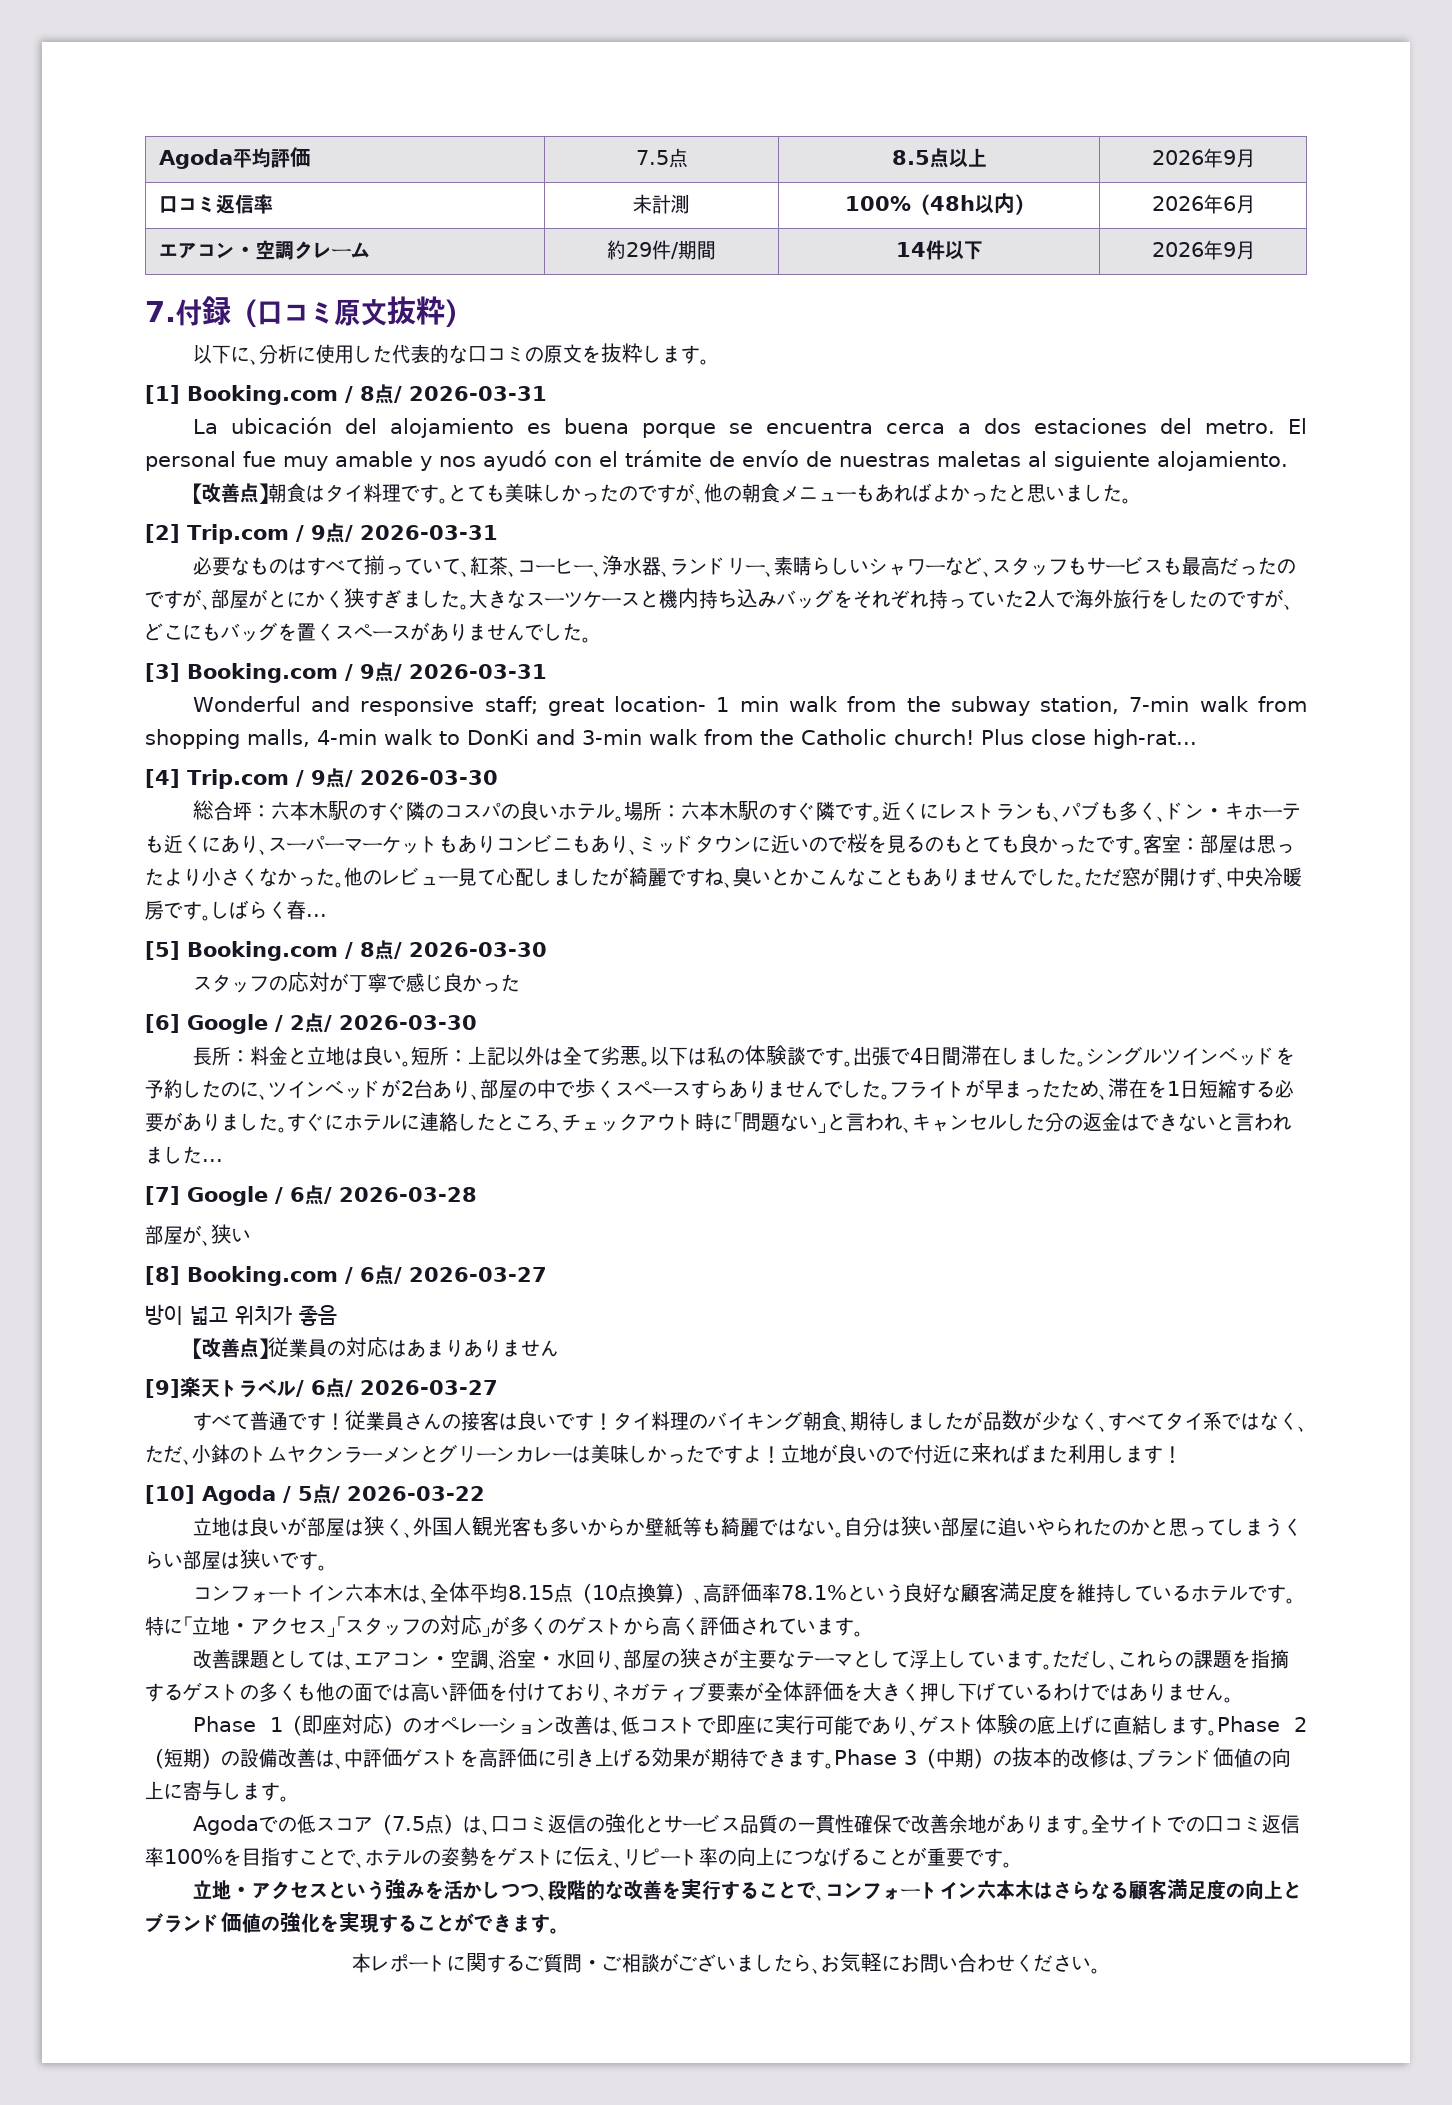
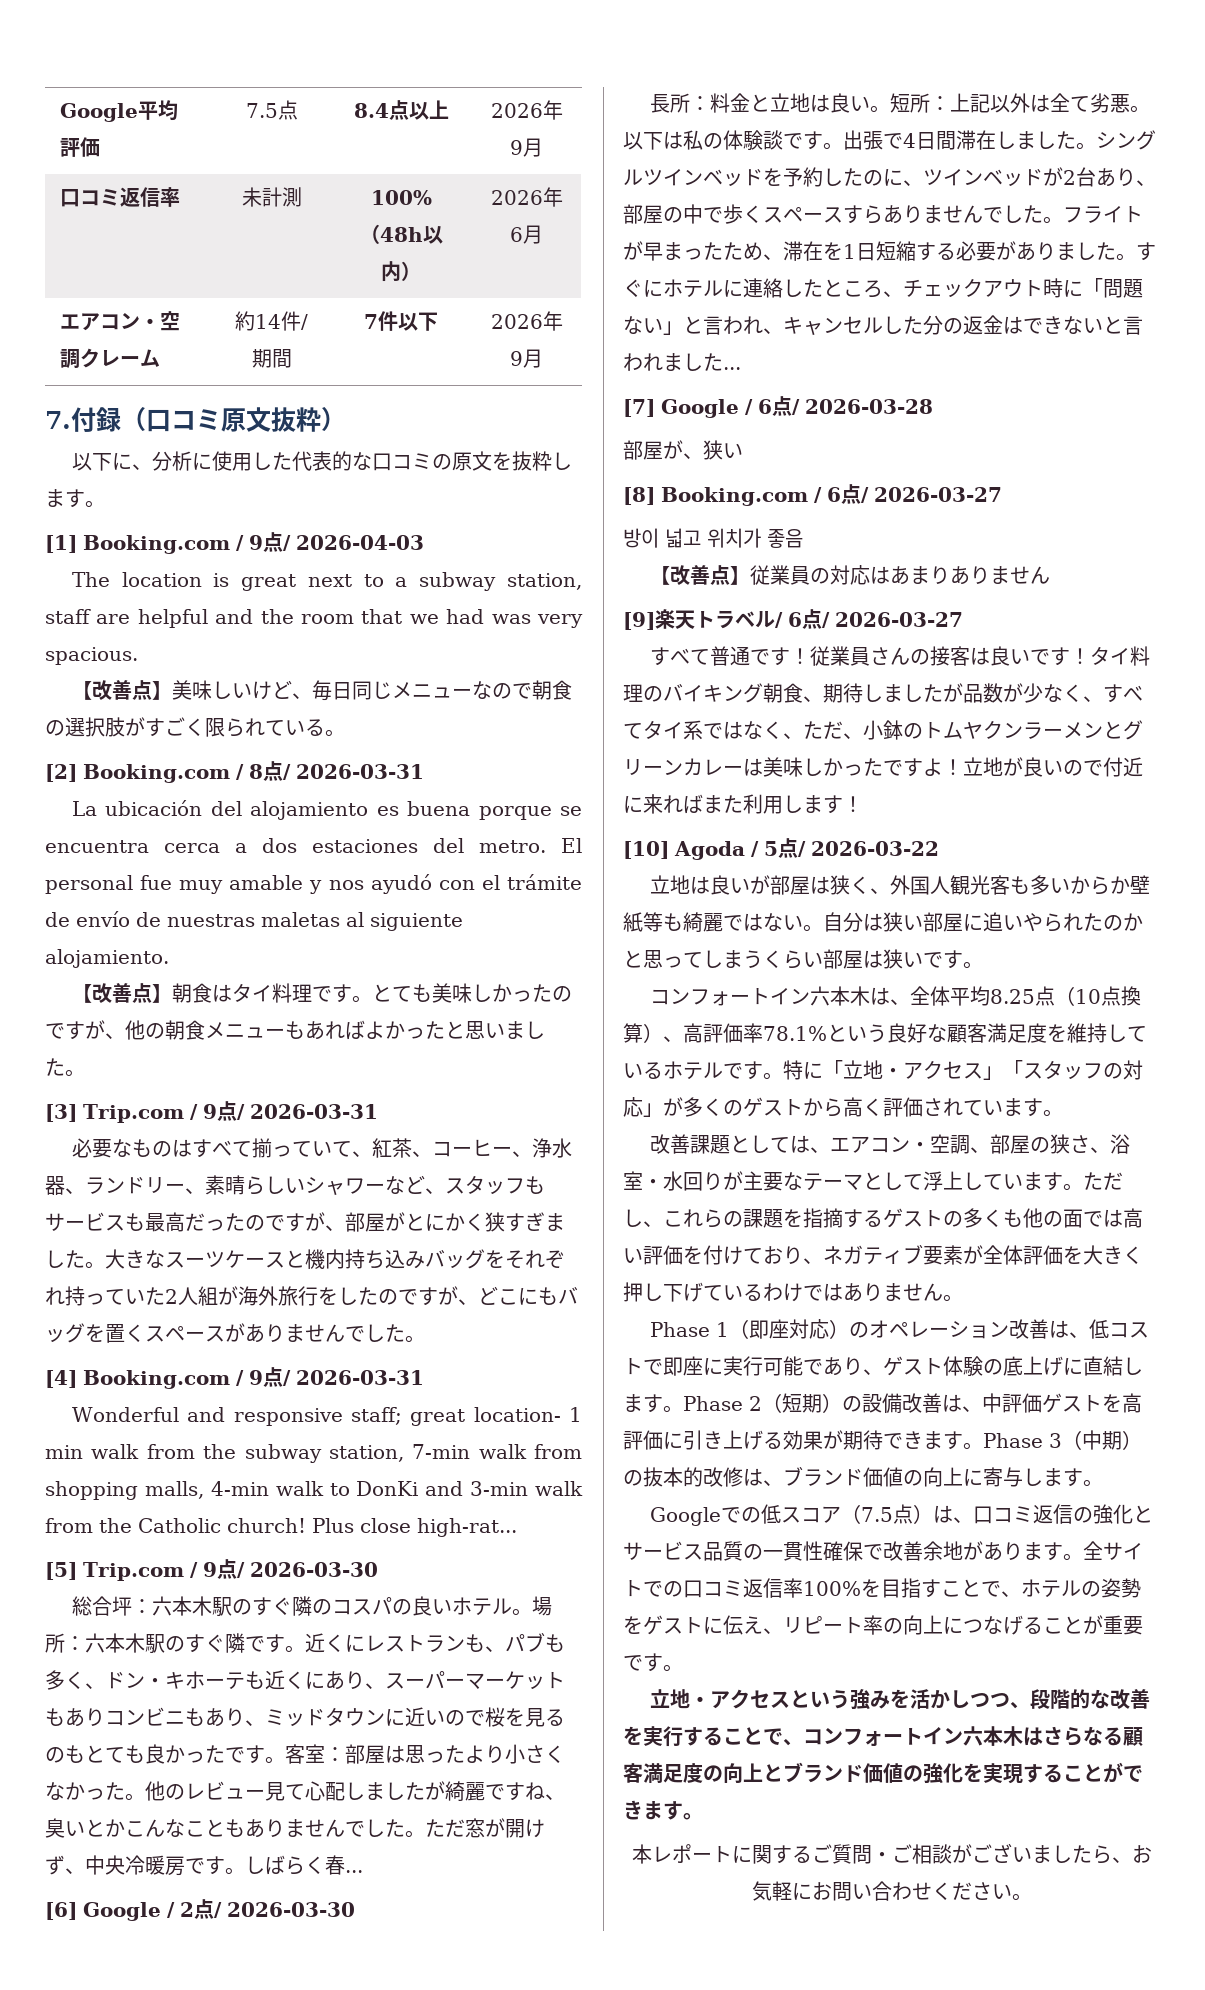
[158,149,233,169] Agoda -> [60,103,139,122] Google
[891,150,930,165] 8.5 -> [353,103,389,118] 8.4
[626,242,652,257] 29 -> [255,314,281,329] 14
[895,242,926,257] 14 -> [364,314,378,329] 7
(353, 394) none -> [249,532,424,552] [71,572,583,591] [45,609,583,628] [45,647,138,665] [71,680,572,701] [45,717,345,737] [45,764,244,783] 9点/ 2026-04-03 // The location is great next to a subway station, staff are helpful and the room that we had was very spacious. // 【改善点】美味しいけど、毎日同じメニューなので朝食の選択肢がすごく限られている。 // [2] Booking.com /
[145,524,180,543] [2] -> [45,1104,77,1122] [3]
[1056,591,1075,608] で -> [198,1286,238,1306] 組が
[145,663,180,682] [3] -> [45,1370,77,1388] [4]
[145,769,180,788] [4] -> [45,1562,77,1580] [5]
[145,940,547,961] [192,972,520,993] // [5] Booking.com / 8点/ 2026-03-30 // スタッフの応対が丁寧で感じ良かった -> (363, 1871) none
[507,1585,554,1600] 8.15 -> [989,989,1035,1004] 8.25
[497,1648,720,1670] 浴室・水回り、部屋の狭さ -> [989,1134,1130,1154] [623,1171,723,1191] 部屋の狭さ、浴室・水回り
[192,1815,259,1835] Agoda -> [649,1507,721,1526] Google

